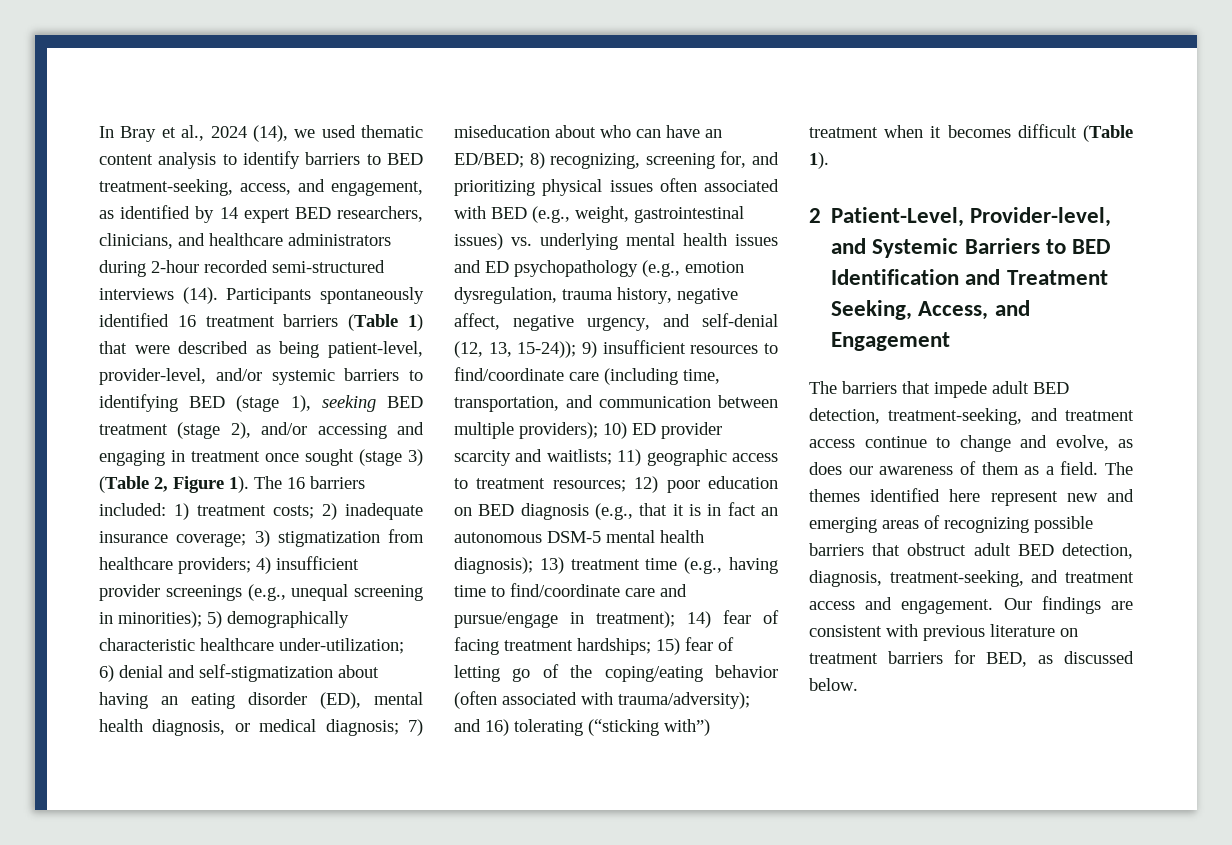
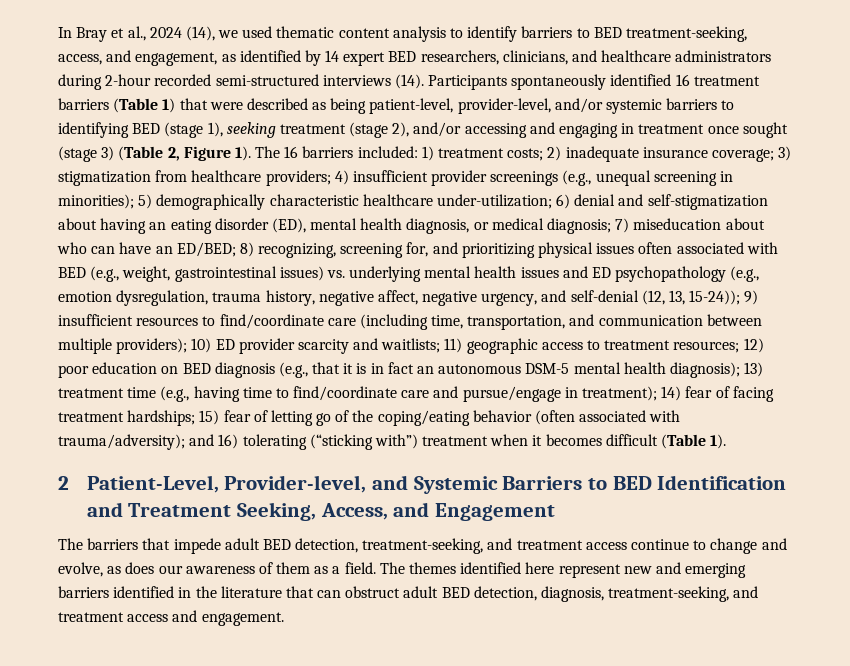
[386,396,423,408] BED -> (276, 130) none
[882,515,1093,533] [809,543,901,556] areas of recognizing possible barriers that -> [58,586,342,598] barriers identified in the literature that can
[1003,596,1133,614] [809,624,1078,641] [809,650,1134,667] [809,678,858,691] Our findings are consistent with previous literature on treatment barriers for BED, as discussed below. -> (284, 619) none

